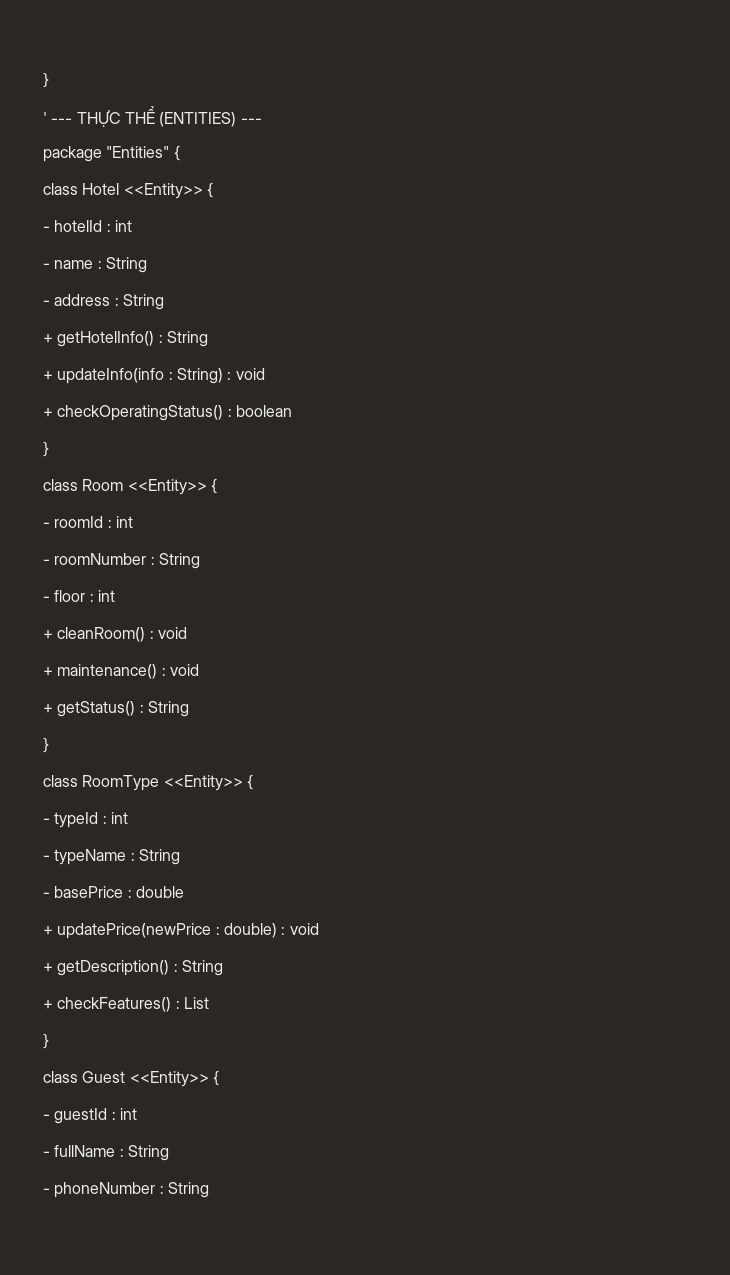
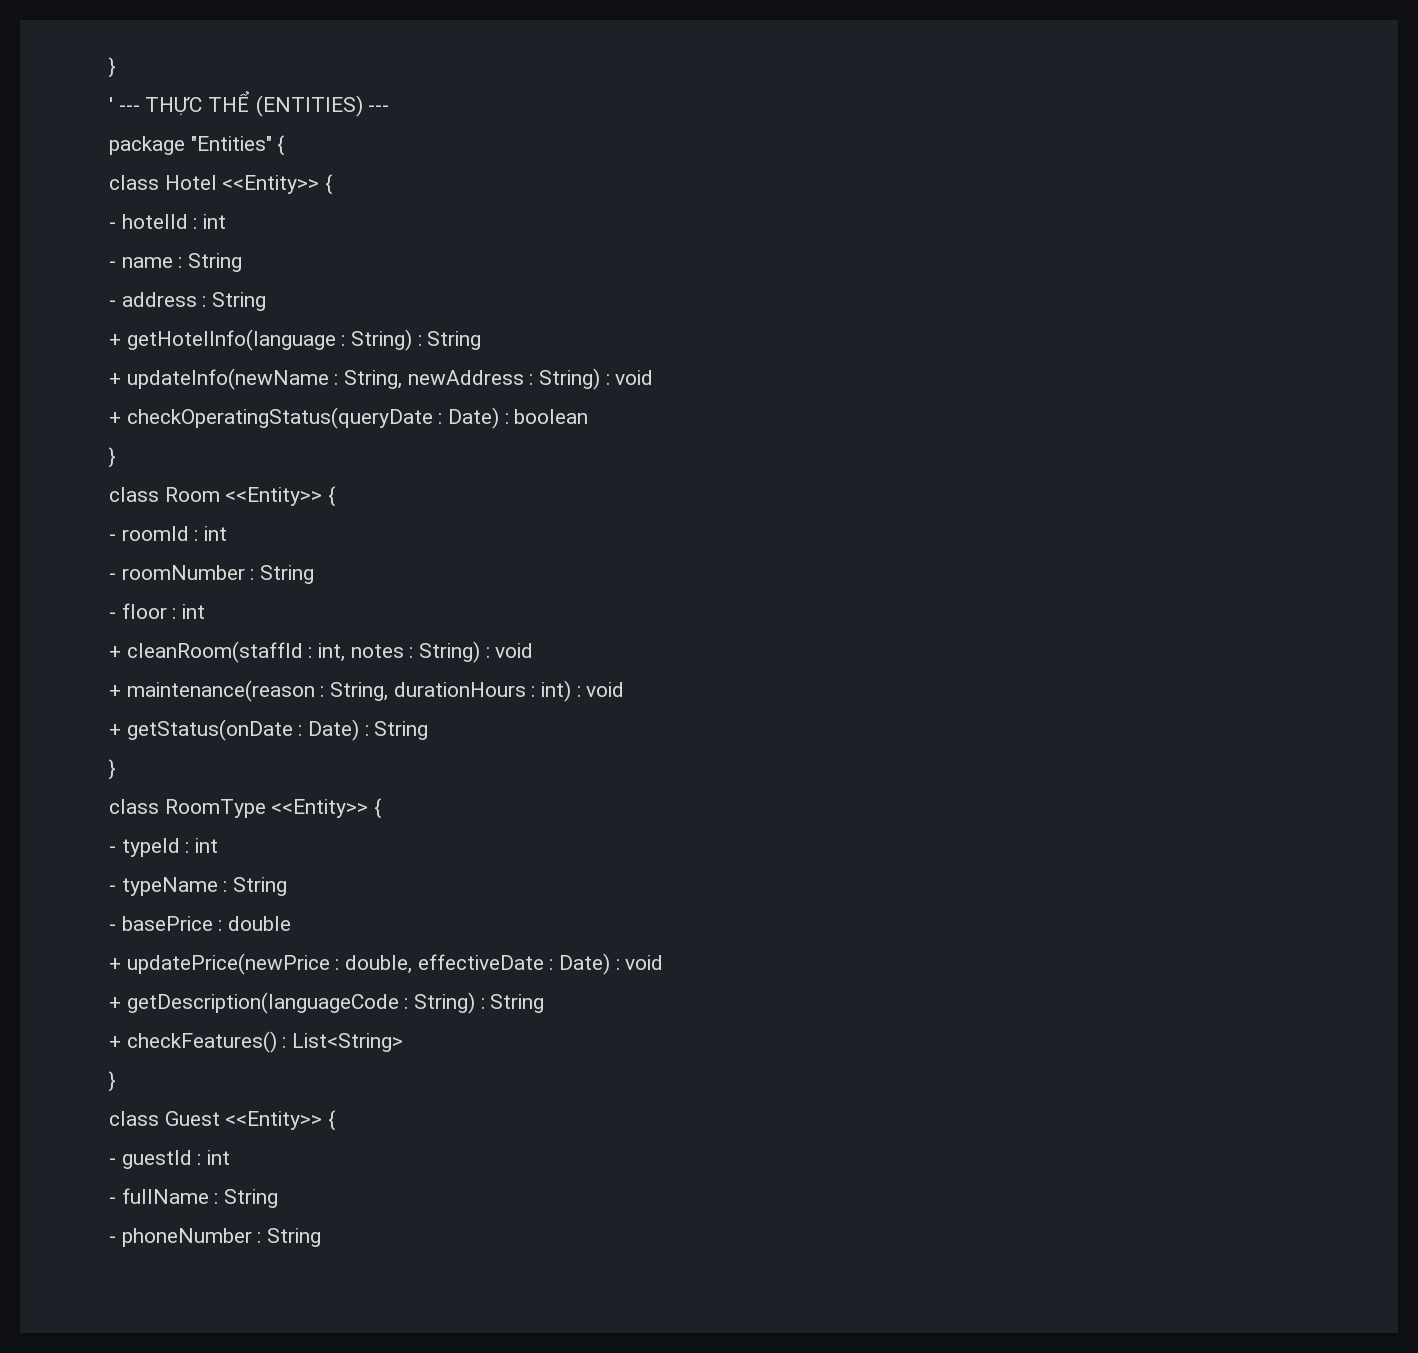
[57,331,208,347] [43,368,265,384] [43,405,224,421] getHotelInfo() : String // + updateInfo(info : String) : void // + checkOperatingStatus() -> [126,329,482,351] [109,368,654,390] [109,407,500,429] getHotelInfo(language : String) : String // + updateInfo(newName : String, newAddress : String) : void // + checkOperatingStatus(queryDate : Date)
[57,627,187,642] [43,664,199,679] [43,701,136,717] cleanRoom() : void // + maintenance() : void // + getStatus() -> [126,641,534,663] [109,680,625,702] [109,719,360,741] cleanRoom(staffId : int, notes : String) : void // + maintenance(reason : String, durationHours : int) : void // + getStatus(onDate : Date)
[223,923,319,938] [43,960,170,976] double) : void // + getDescription() -> [345,953,664,975] [109,992,476,1014] double, effectiveDate : Date) : void // + getDescription(languageCode : String)
[183,997,209,1009] List -> [292,1033,404,1052] List<String>

